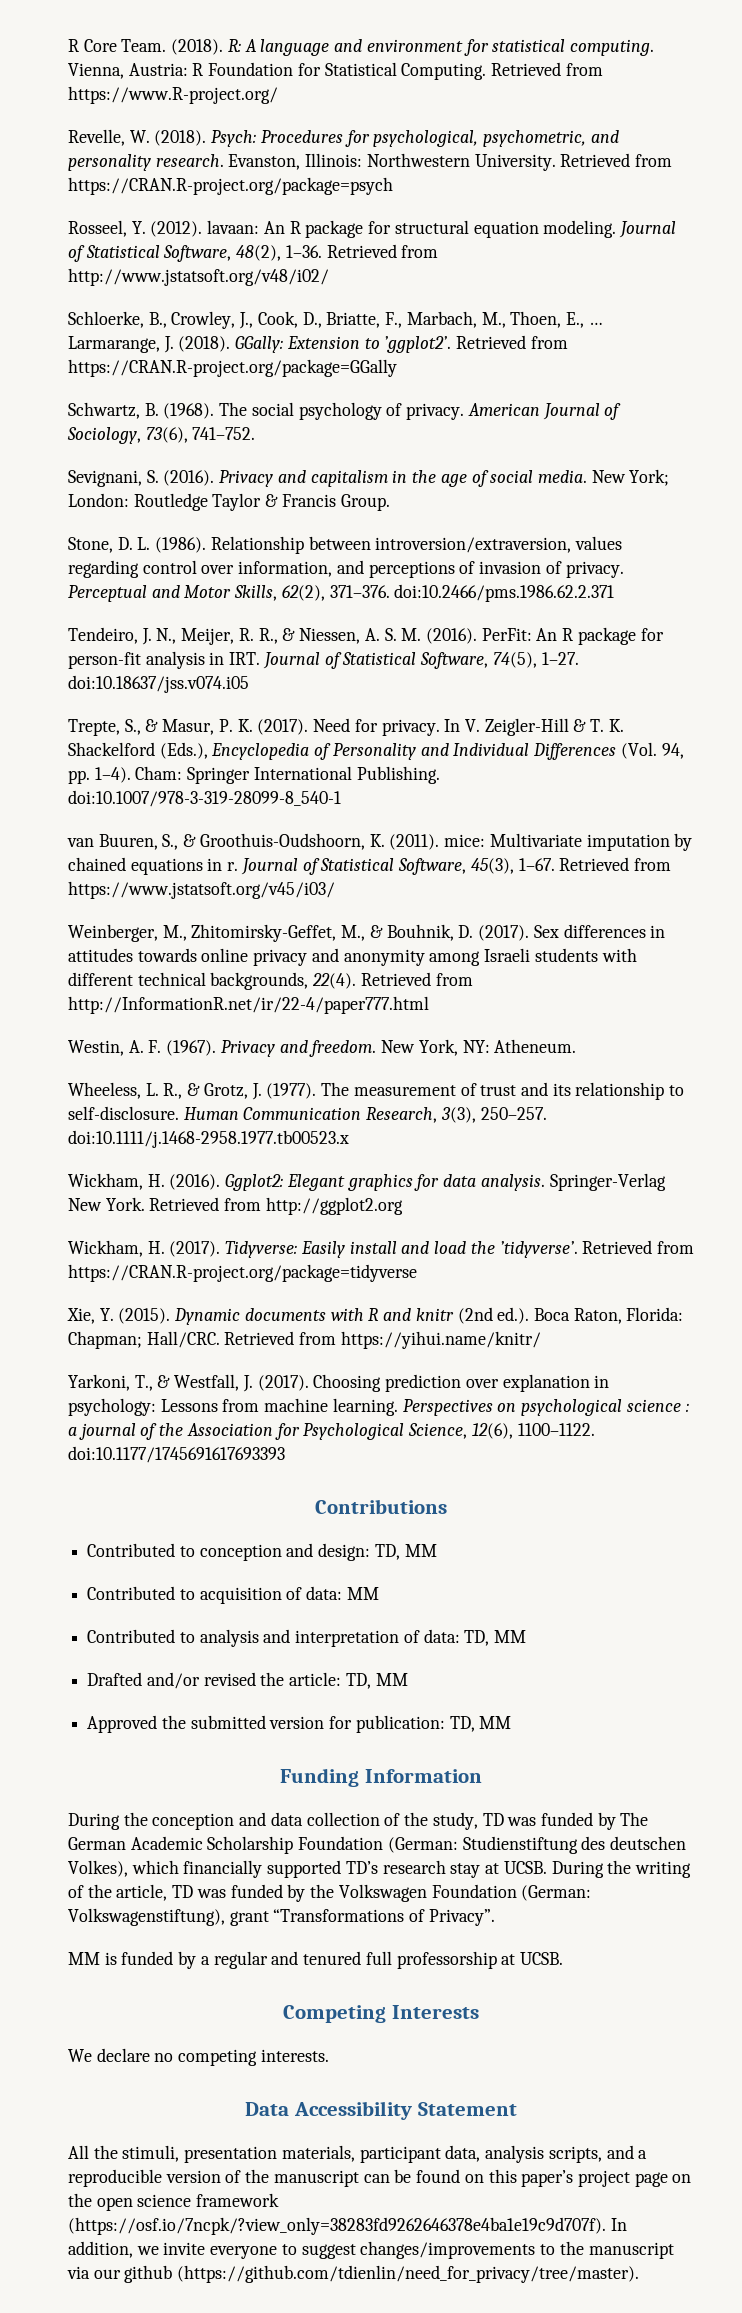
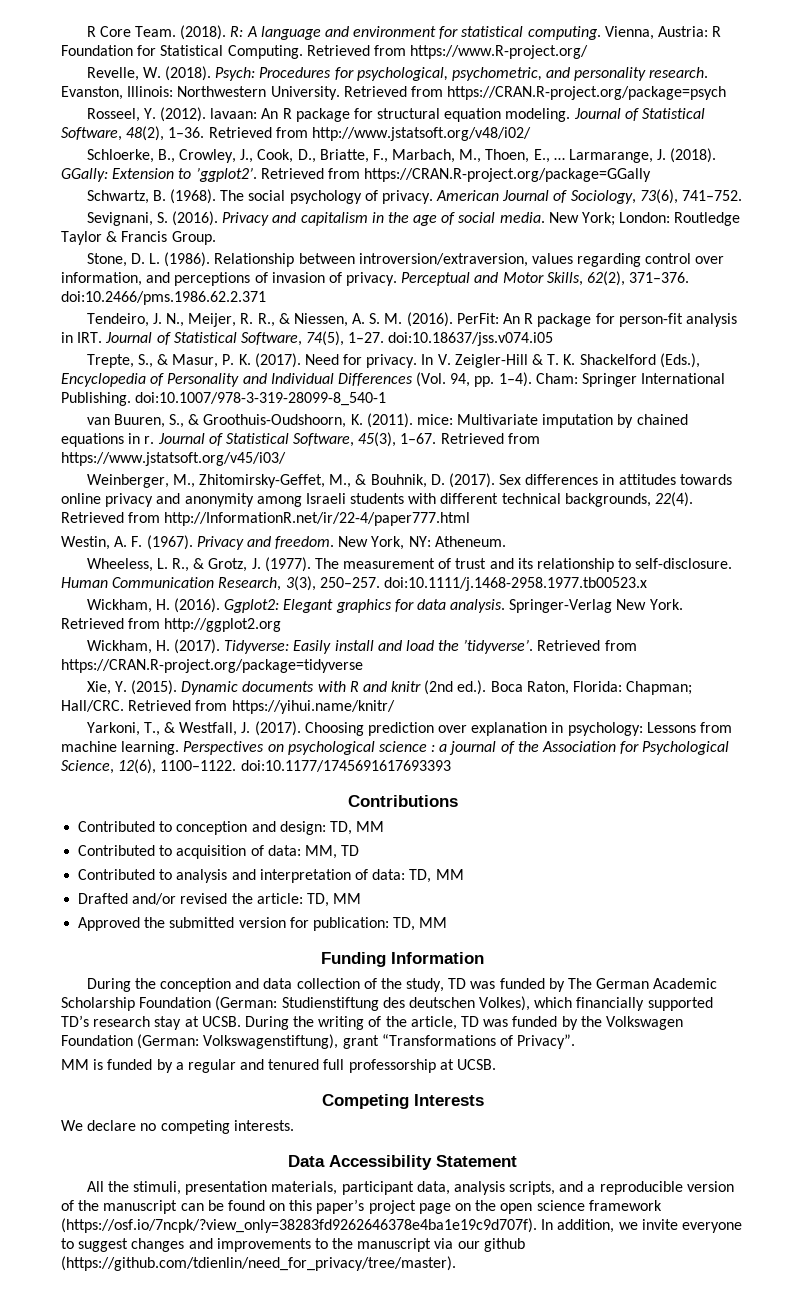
[346,1587,379,1600] MM -> [304,845,360,859] MM, TD
[360,2241,536,2259] changes/improvements -> [131,1238,311,1252] changes and improvements

